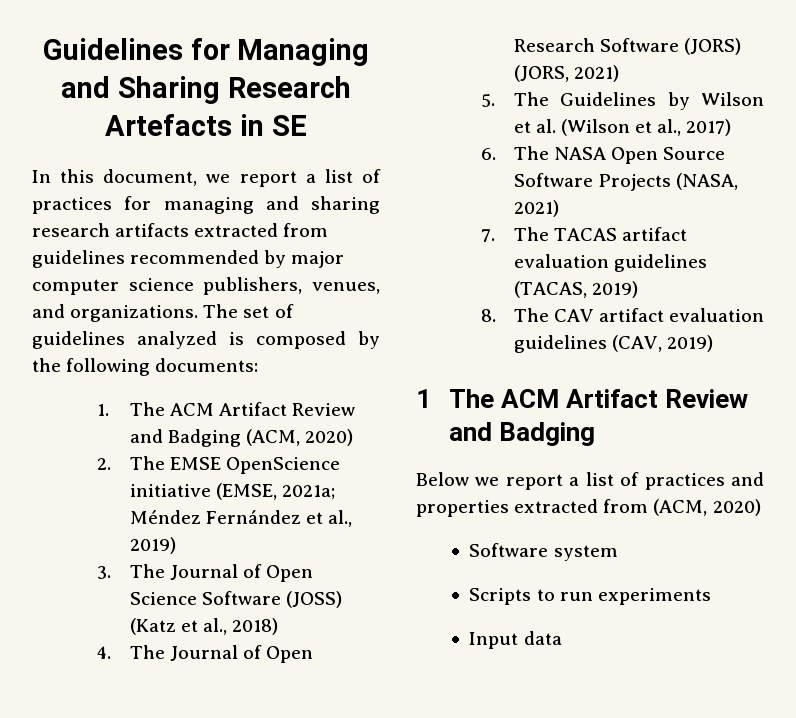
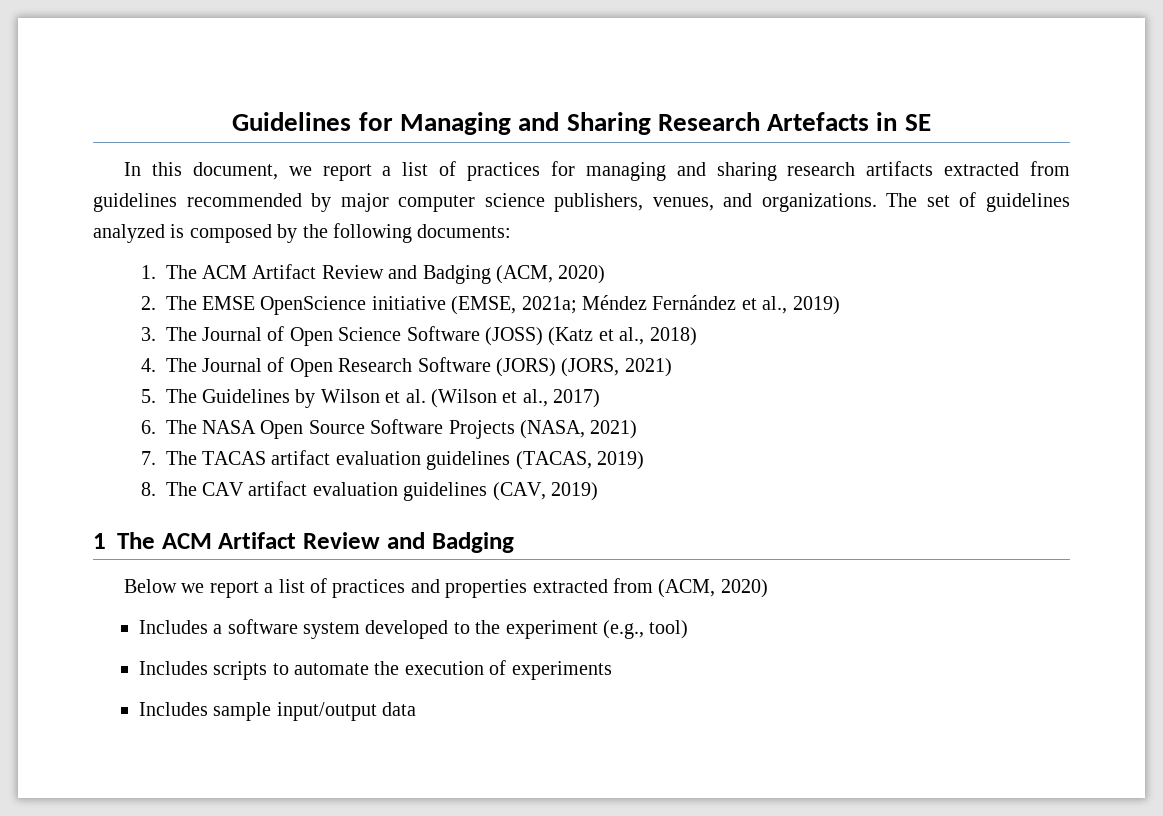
[469,543,618,561] [469,588,711,605] [469,632,519,649] Software system // Scripts to run experiments // Input -> [138,619,689,639] [138,660,612,680] [138,702,377,721] Includes a software system developed to the experiment (e.g., tool) // Includes scripts to automate the execution of experiments // Includes sample input/output

